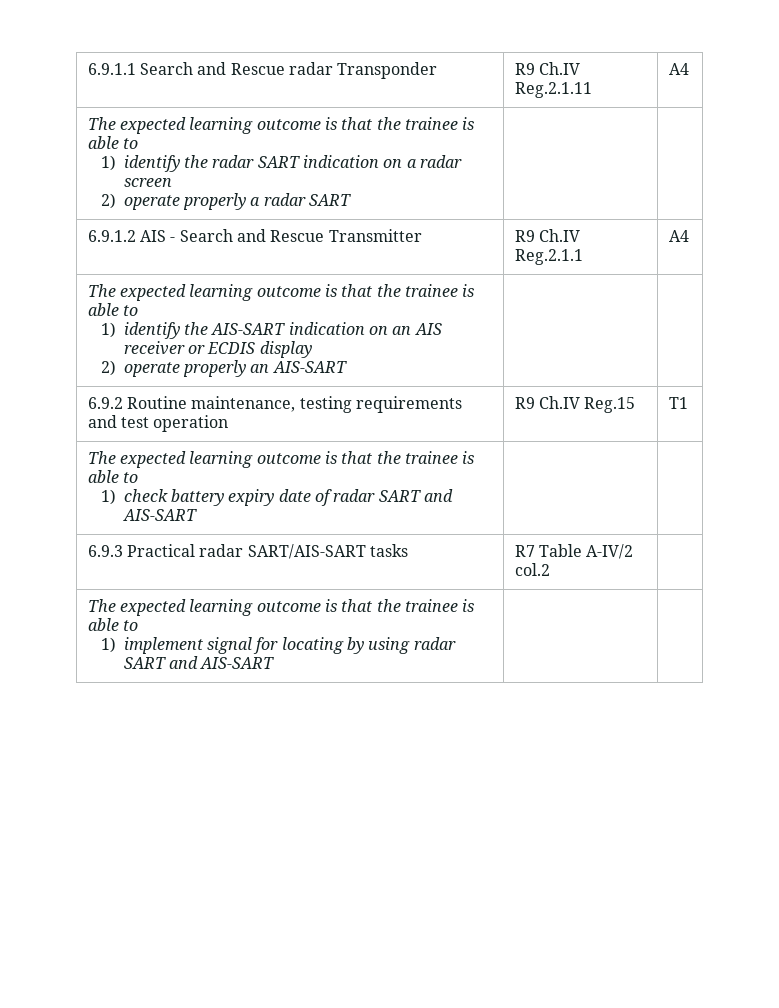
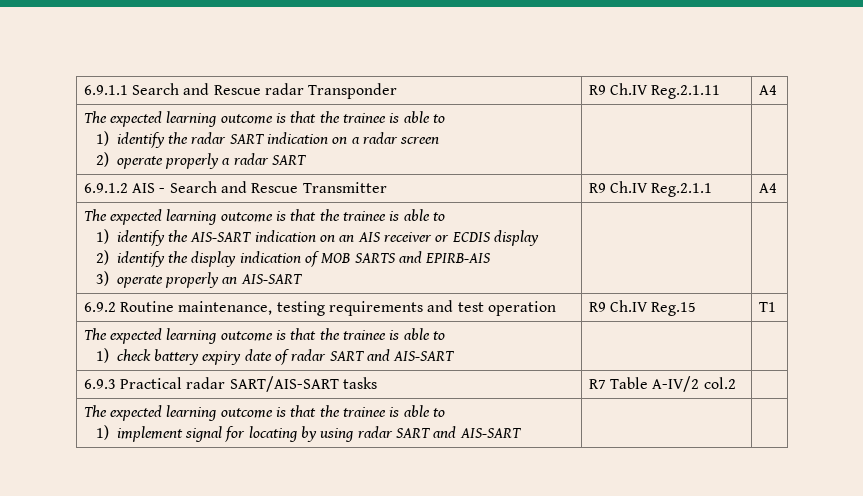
(116, 368) none -> [116,251,492,267] [95,271,109,286] identify the display indication of MOB SARTS and EPIRB-AIS // 3)

